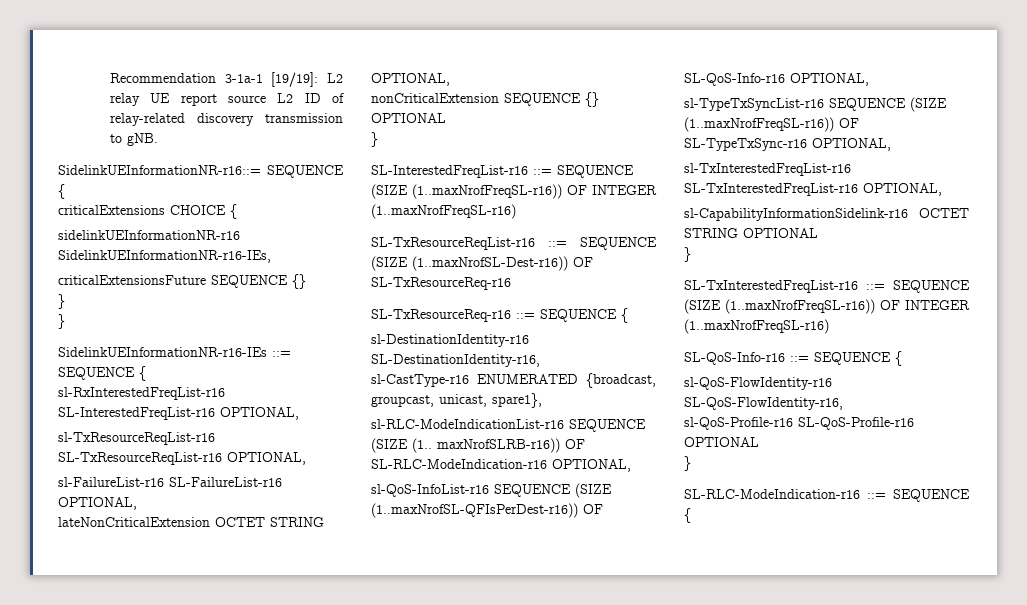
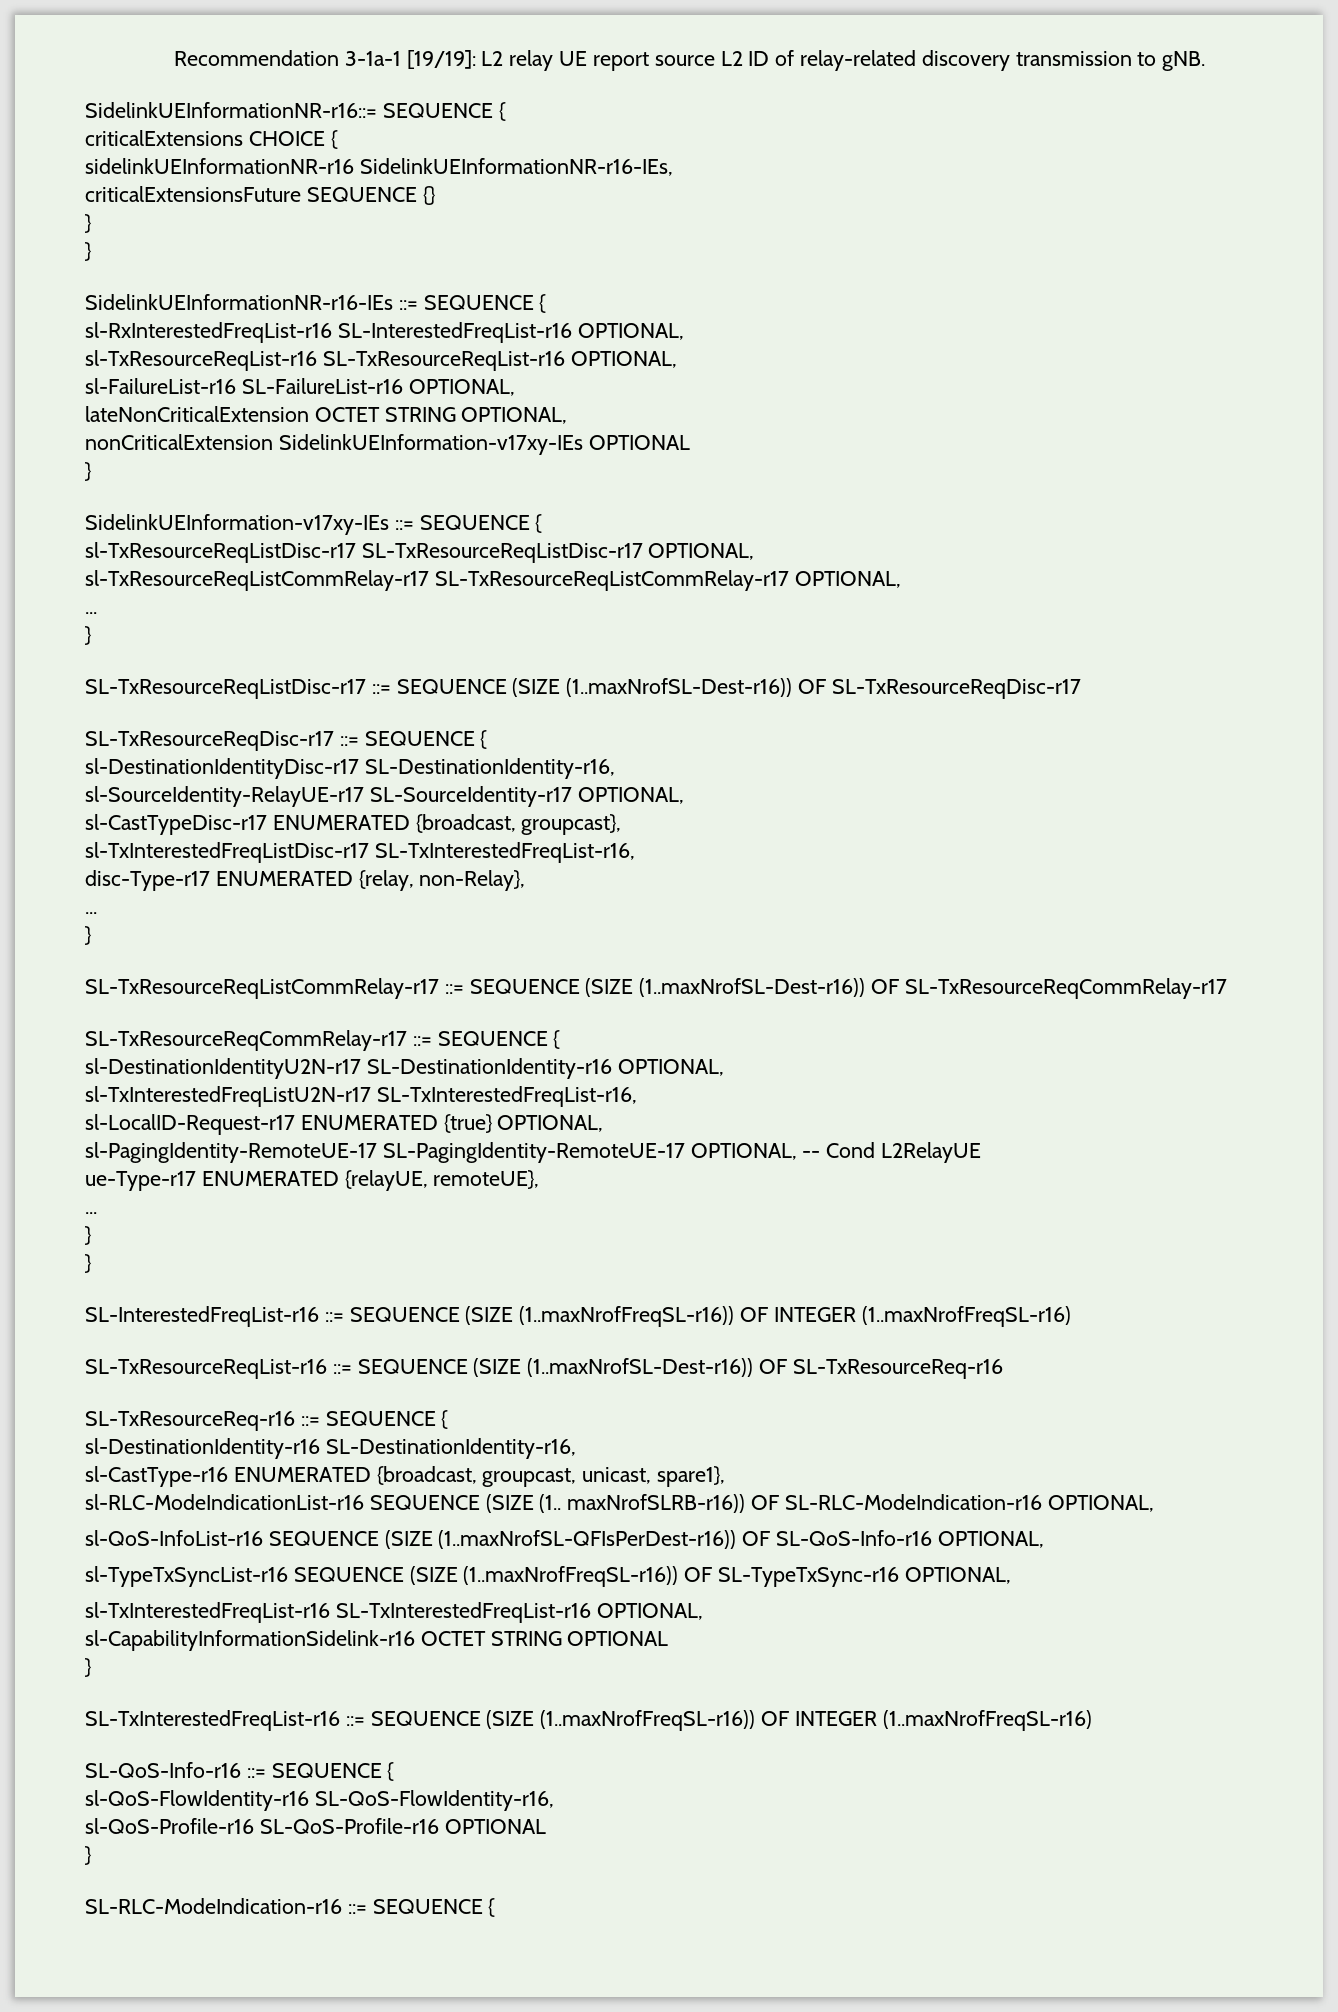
[504,92,599,107] [371,113,446,123] SEQUENCE {} OPTIONAL -> [278,434,690,455] [85,462,92,481] [85,514,543,535] [85,542,755,563] [85,570,901,591] [85,612,97,614] [85,626,92,645] [85,678,1081,699] [85,730,488,751] [85,758,615,779] [85,786,684,807] [85,814,622,835] [85,842,635,863] [85,870,526,891] [85,912,97,914] [85,926,92,945] [85,978,1227,999] [85,1030,561,1051] [85,1058,724,1079] [85,1086,637,1107] [85,1114,604,1135] [85,1142,982,1163] [85,1170,540,1191] [85,1212,97,1214] [85,1226,92,1245] SidelinkUEInformation-v17xy-IEs OPTIONAL // } // SidelinkUEInformation-v17xy-IEs ::= SEQUENCE { // sl-TxResourceReqListDisc-r17 SL-TxResourceReqListDisc-r17 OPTIONAL, // sl-TxResourceReqListCommRelay-r17 SL-TxResourceReqListCommRelay-r17 OPTIONAL, // ... // } // SL-TxResourceReqListDisc-r17 ::= SEQUENCE (SIZE (1..maxNrofSL-Dest-r16)) OF SL-TxResourceReqDisc-r17 // SL-TxResourceReqDisc-r17 ::= SEQUENCE { // sl-DestinationIdentityDisc-r17 SL-DestinationIdentity-r16, // sl-SourceIdentity-RelayUE-r17 SL-SourceIdentity-r17 OPTIONAL, // sl-CastTypeDisc-r17 ENUMERATED {broadcast, groupcast}, // sl-TxInterestedFreqListDisc-r17 SL-TxInterestedFreqList-r16, // disc-Type-r17 ENUMERATED {relay, non-Relay}, // ... // } // SL-TxResourceReqListCommRelay-r17 ::= SEQUENCE (SIZE (1..maxNrofSL-Dest-r16)) OF SL-TxResourceReqCommRelay-r17 // SL-TxResourceReqCommRelay-r17 ::= SEQUENCE { // sl-DestinationIdentityU2N-r17 SL-DestinationIdentity-r16 OPTIONAL, // sl-TxInterestedFreqListU2N-r17 SL-TxInterestedFreqList-r16, // sl-LocalID-Request-r17 ENUMERATED {true} OPTIONAL, // sl-PagingIdentity-RemoteUE-17 SL-PagingIdentity-RemoteUE-17 OPTIONAL, -- Cond L2RelayUE // ue-Type-r17 ENUMERATED {relayUE, remoteUE}, // ... // }

